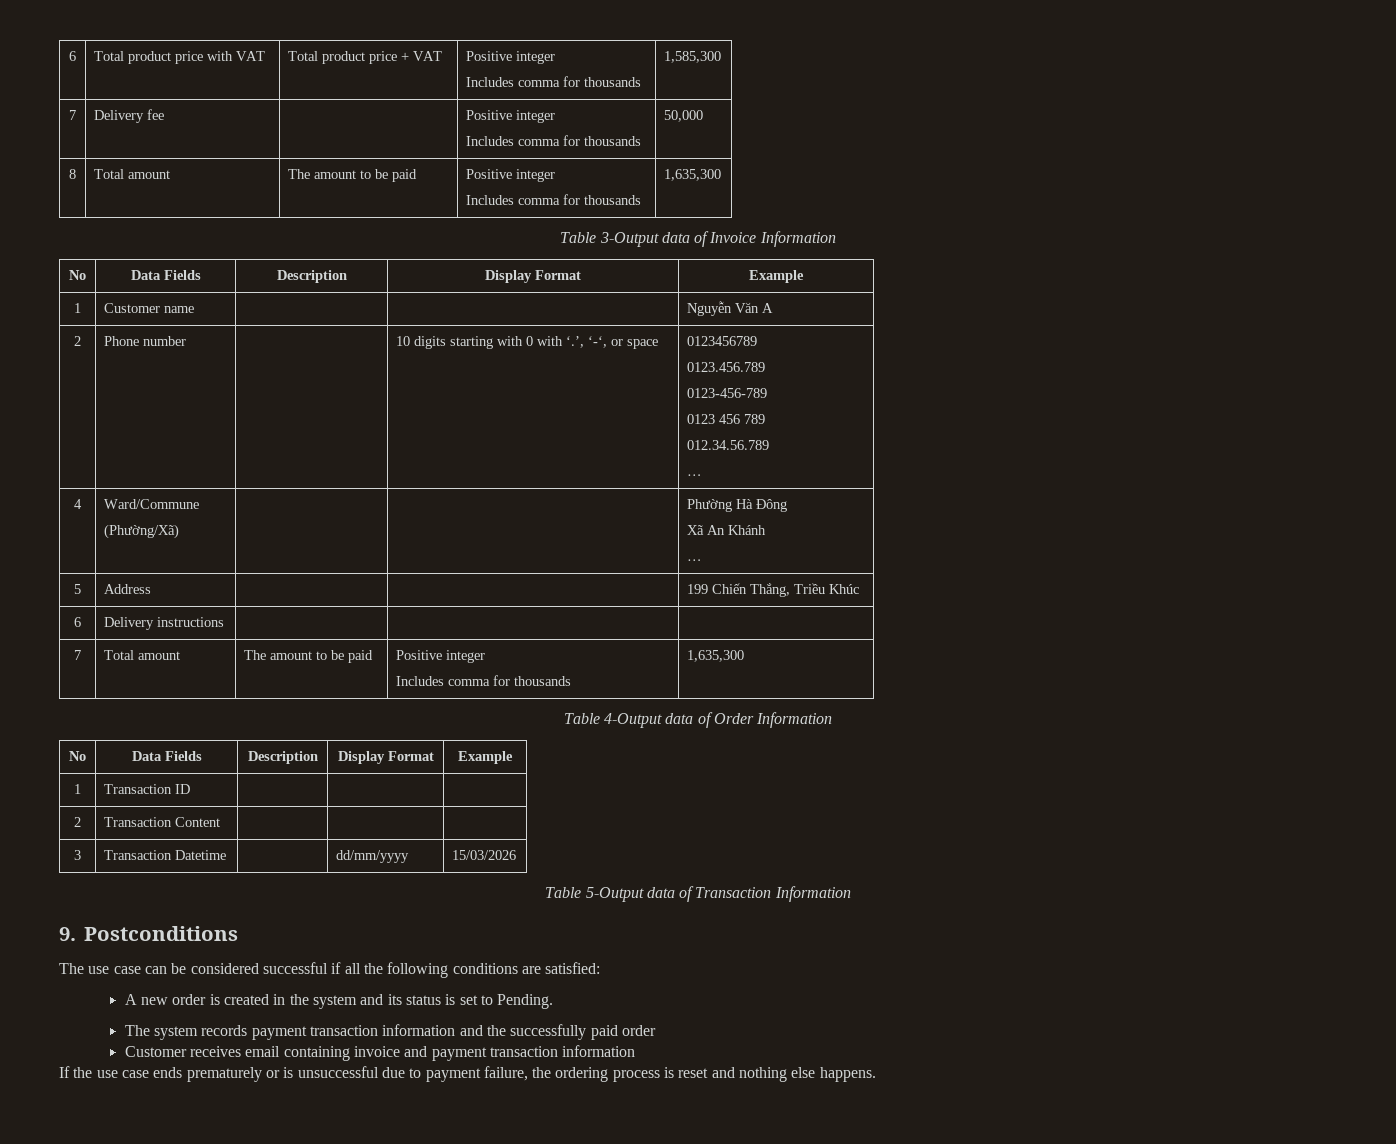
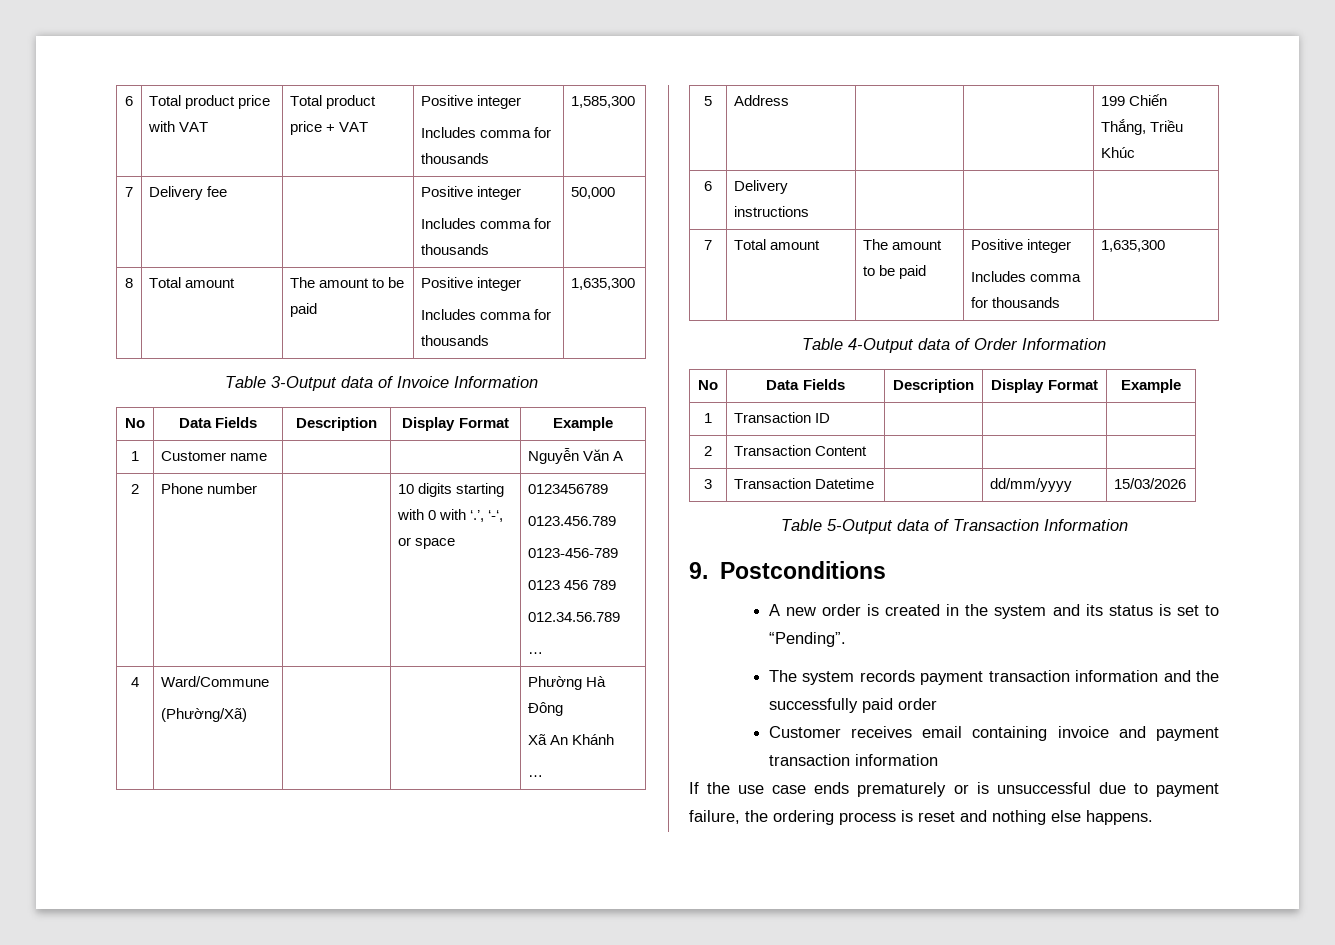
[59,962,601,978] // The use case can be considered successful if all the following conditions are satisfied: -> (886, 570) none
[497,994,554,1009] Pending. -> [768,632,846,647] “Pending”.

